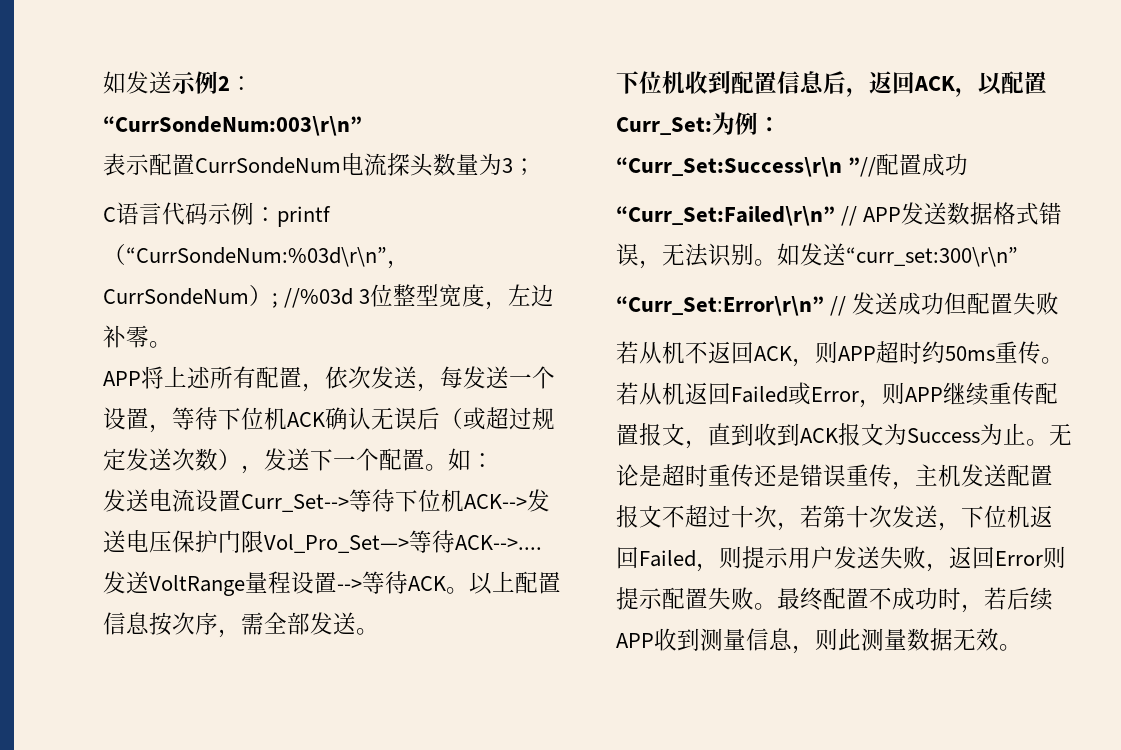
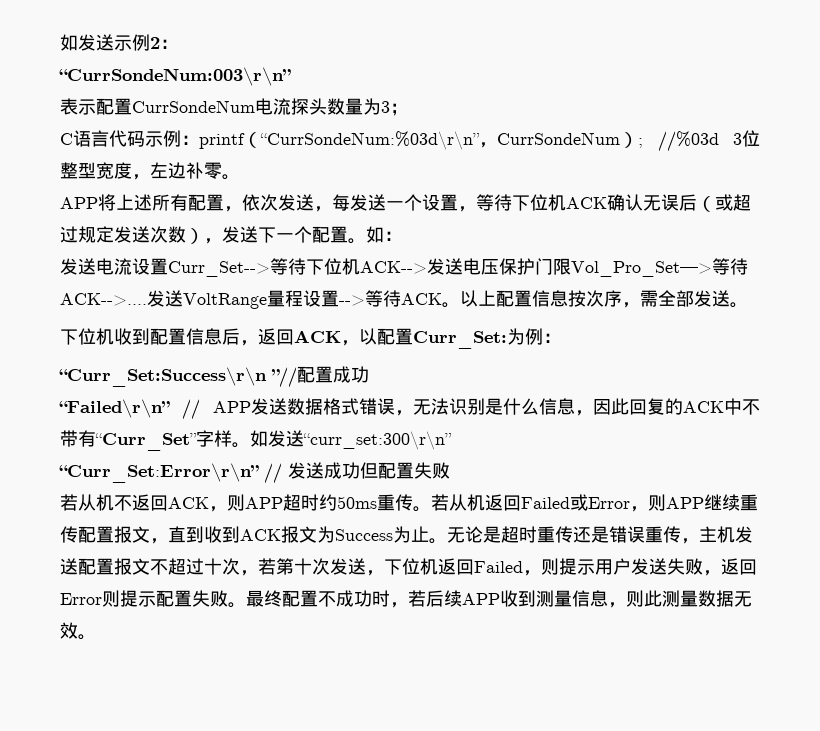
[616,206,835,226] “Curr_Set:Failed\r\n” -> [59,399,170,418] “Failed\r\n”
(754, 254) none -> [485,398,760,416] [60,430,232,451] 是什么信息，因此回复的ACK中不带有“Curr_Set”字样

